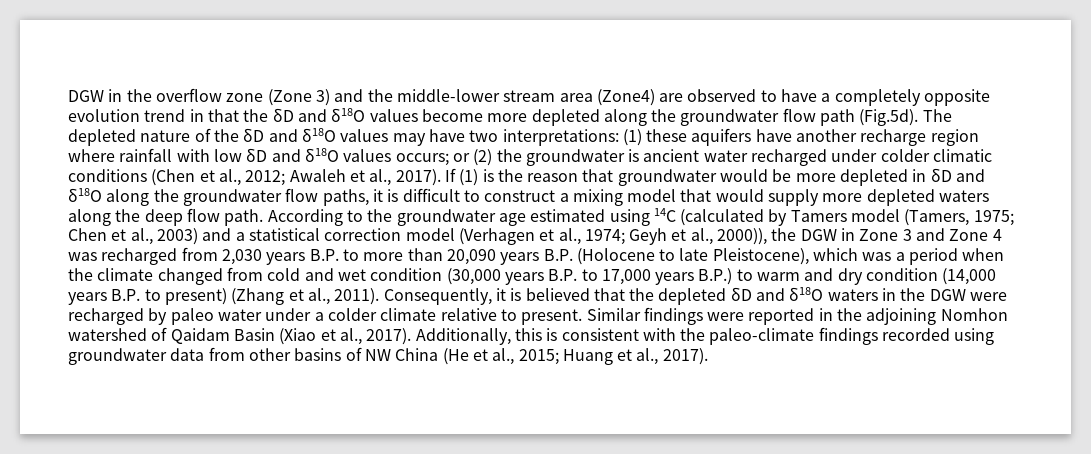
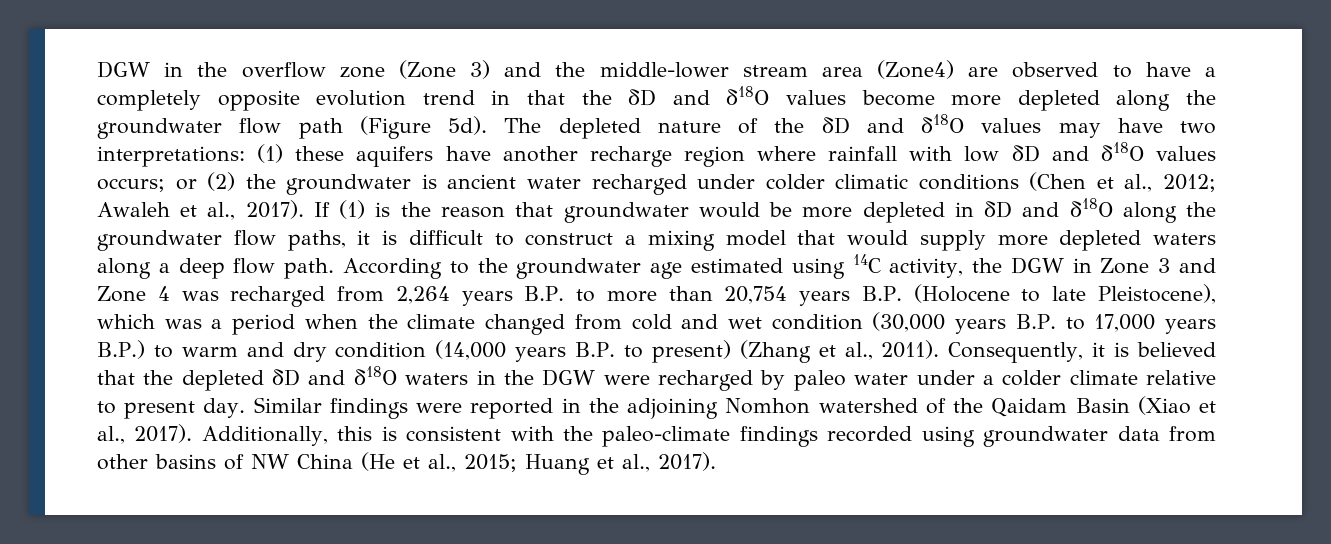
[859,109,919,126] (Fig.5d). -> [359,116,487,139] (Figure 5d).
[115,209,141,222] the -> [158,263,170,273] a
[680,209,1014,226] [68,228,768,245] (calculated by Tamers model (Tamers, 1975; Chen et al., 2003) and a statistical correction model (Verhagen et al., 1974; Geyh et al., 2000)), -> [889,258,964,278] activity,
[221,249,262,265] 2,030 -> [395,286,450,304] 2,264
[446,249,496,265] 20,090 -> [724,286,788,304] 20,754
[521,309,583,325] present. -> [124,398,246,419] present day.
(168, 334) none -> [953,398,984,413] the

